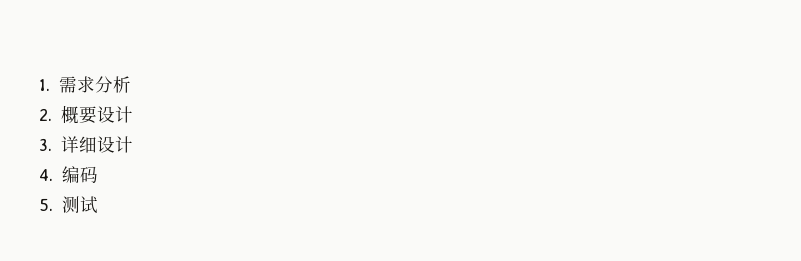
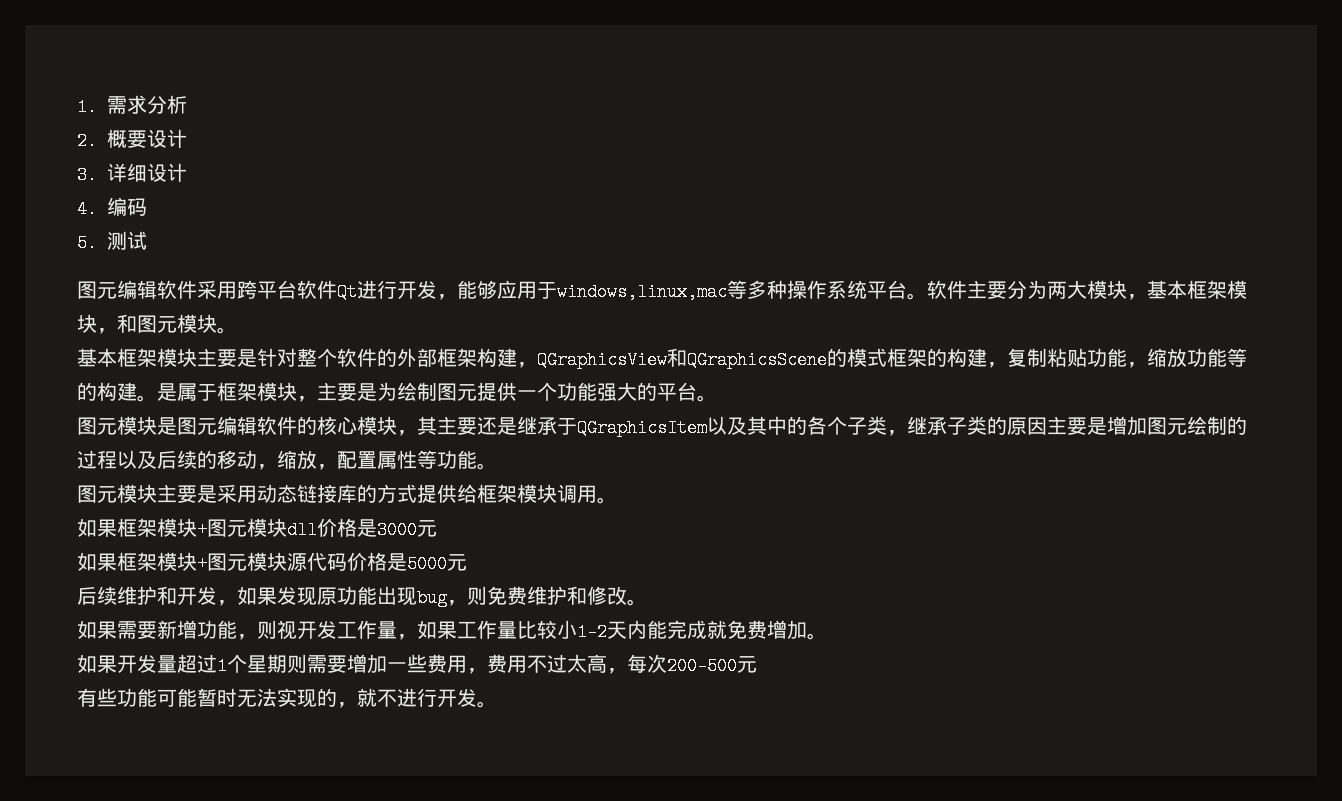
(98, 205) none -> [77,280,1247,301] [77,314,237,334] [77,348,1247,369] [77,382,717,402] [77,416,1247,437] [77,450,497,470] [77,484,617,504] [77,518,437,539] [77,552,467,573] [77,586,647,607] [77,620,827,641] [77,654,757,675] [77,688,497,708] // 图元编辑软件采用跨平台软件Qt进行开发，能够应用于windows,linux,mac等多种操作系统平台。软件主要分为两大模块，基本框架模块，和图元模块。 // 基本框架模块主要是针对整个软件的外部框架构建，QGraphicsView和QGraphicsScene的模式框架的构建，复制粘贴功能，缩放功能等的构建。是属于框架模块，主要是为绘制图元提供一个功能强大的平台。 // 图元模块是图元编辑软件的核心模块，其主要还是继承于QGraphicsItem以及其中的各个子类，继承子类的原因主要是增加图元绘制的过程以及后续的移动，缩放，配置属性等功能。 // 图元模块主要是采用动态链接库的方式提供给框架模块调用。 // 如果框架模块+图元模块dll价格是3000元 // 如果框架模块+图元模块源代码价格是5000元 // 后续维护和开发，如果发现原功能出现bug，则免费维护和修改。 // 如果需要新增功能，则视开发工作量，如果工作量比较小1-2天内能完成就免费增加。 // 如果开发量超过1个星期则需要增加一些费用，费用不过太高，每次200-500元 // 有些功能可能暂时无法实现的，就不进行开发。

